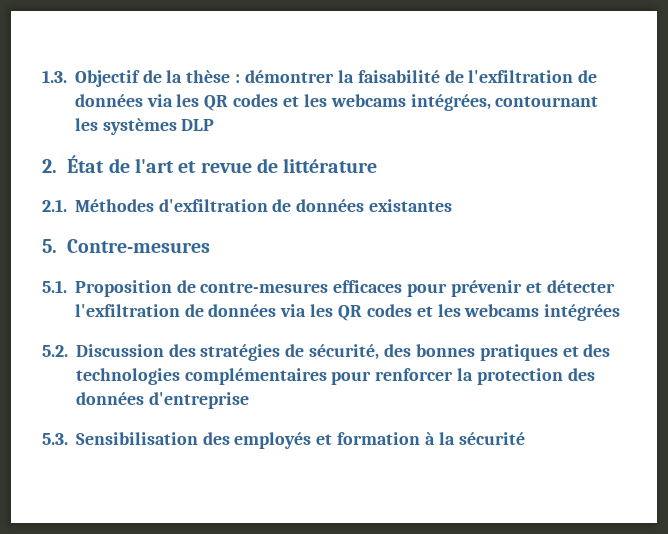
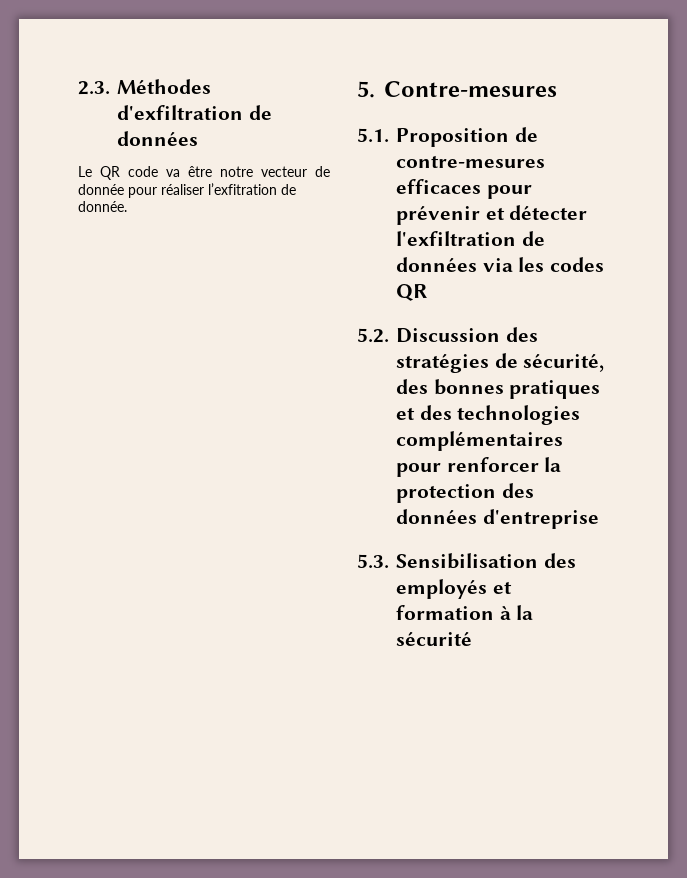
[42,70,598,87] [74,94,599,111] [74,118,215,135] [42,155,378,173] [42,199,453,212] 1.3. Objectif de la thèse : démontrer la faisabilité de l'exfiltration de données via les QR codes et les webcams intégrées, contournant les systèmes DLP // 2. État de l'art et revue de littérature // 2.1. Méthodes d'exfiltration de données existantes -> [78,79,211,95] [117,105,272,120] [117,131,198,146] [78,166,330,180] [78,183,296,198] [78,201,127,212] 2.3. Méthodes d'exfiltration de données // Le QR code va être notre vecteur de donnée pour réaliser l’exfitration de donnée.
[338,304,621,321] QR codes et les webcams intégrées -> [550,257,605,272] [396,284,427,301] codes QR

